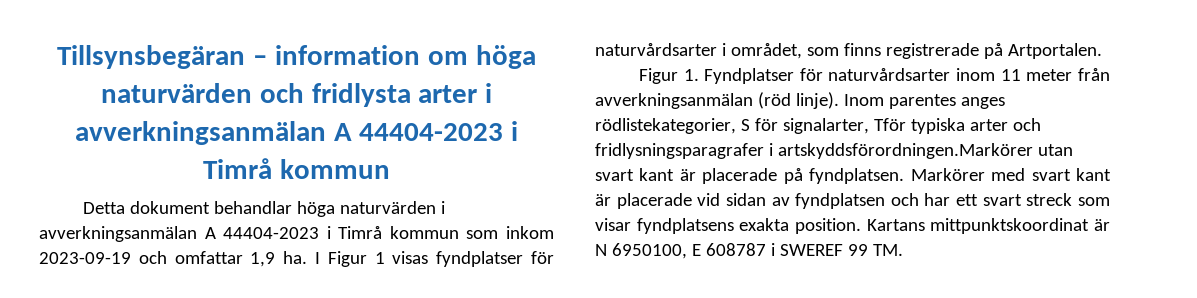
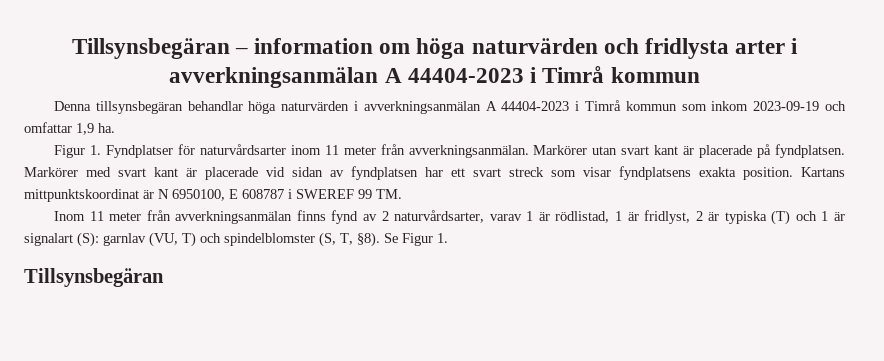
[82,201,210,214] Detta dokument -> [54,101,183,114] Denna tillsynsbegäran
[315,251,555,267] [595,43,1102,59] I Figur 1 visas fyndplatser för naturvårdsarter i området, som finns registrerade på Artportalen. -> (115, 128) none
[595,92,1005,109] [595,118,1041,134] [595,143,1033,159] avverkningsanmälan (röd linje). Inom parentes anges rödlistekategorier, S för signalarter, Tför typiska arter och fridlysningsparagrafer i artskyddsförordningen.Markörer -> [408,145,588,158] avverkningsanmälan. Markörer
[890,193,919,206] och -> (418, 173) none
(903, 250) none -> [54,210,845,225] [24,232,448,247] [24,268,164,287] // Inom 11 meter från avverkningsanmälan finns fynd av 2 naturvårdsarter, varav 1 är rödlistad, 1 är fridlyst, 2 är typiska (T) och 1 är signalart (S): garnlav (VU, T) och spindelblomster (S, T, §8). Se Figur 1. // Tillsynsbegäran

